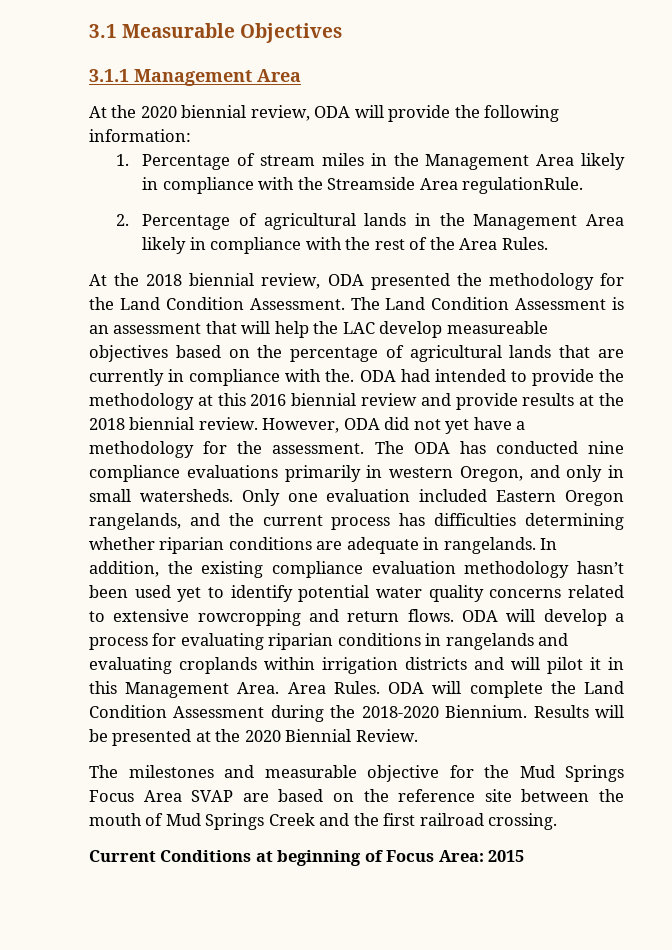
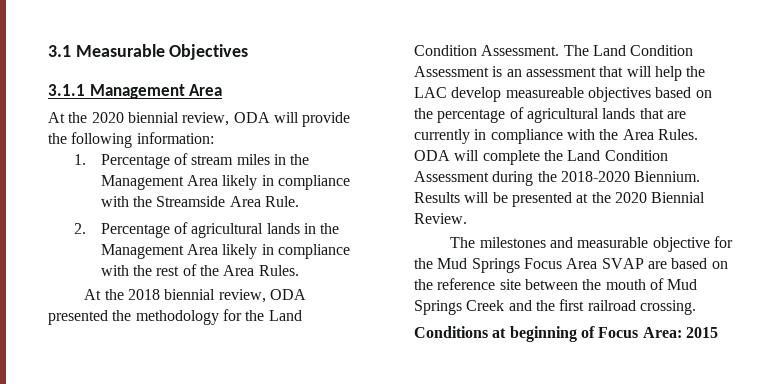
[462,177,584,194] regulationRule. -> [264,196,299,207] Rule.
[325,369,625,386] [89,393,625,410] [89,417,526,434] [89,441,624,458] [89,465,624,482] [89,489,624,506] [89,513,624,530] [89,537,558,554] [89,561,624,578] [89,585,624,602] [89,609,624,626] [89,633,569,650] [89,657,624,674] [89,681,280,698] the. ODA had intended to provide the methodology at this 2016 biennial review and provide results at the 2018 biennial review. However, ODA did not yet have a methodology for the assessment. The ODA has conducted nine compliance evaluations primarily in western Oregon, and only in small watersheds. Only one evaluation included Eastern Oregon rangelands, and the current process has difficulties determining whether riparian conditions are adequate in rangelands. In addition, the existing compliance evaluation methodology hasn’t been used yet to identify potential water quality concerns related to extensive rowcropping and return flows. ODA will develop a process for evaluating riparian conditions in rangelands and evaluating croplands within irrigation districts and will pilot it in this Management Area. -> [599,129,619,140] the
[89,850,156,862] Current -> (696, 307) none

